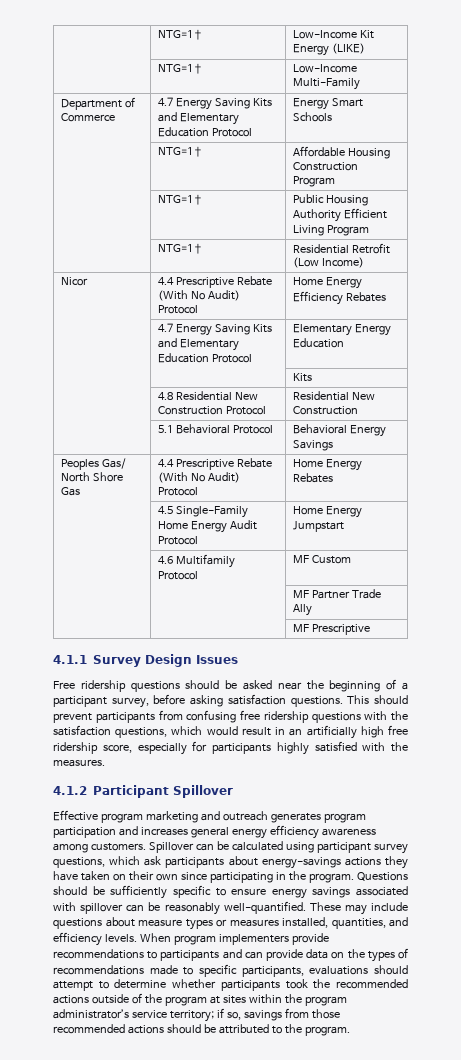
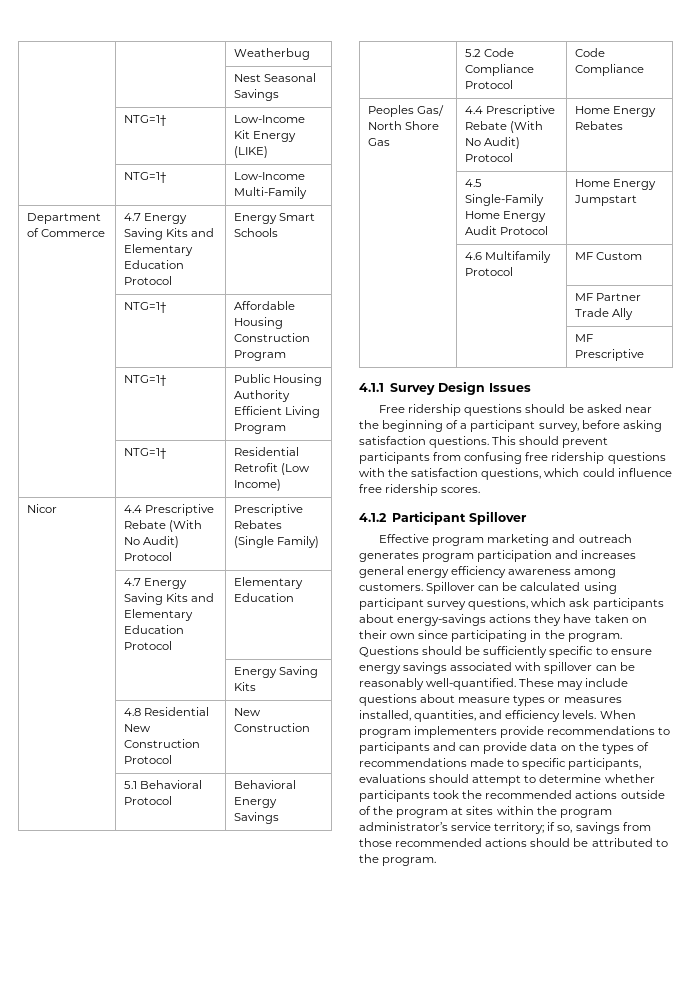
(158, 34) | -> [234,48,311,60] [234,73,317,82] [234,89,280,101] | | Weatherbug // | | Nest Seasonal Savings // |
[293,277,363,289] [293,291,387,305] Home Energy Efficiency Rebates -> [234,504,304,516] [234,520,283,529] [234,536,320,548] Prescriptive Rebates (Single Family)
[355,324,392,336] Energy -> (304, 583) none
(345, 343) none -> [234,666,319,678] Energy Saving
[293,391,350,401] Residential -> (173, 759) none
(334, 445) none -> [465,48,515,57] [465,64,535,76] [465,80,514,89] [575,48,606,57] [575,64,645,76] // | 5.2 Code Compliance Protocol | Code Compliance
[206,725,409,739] [53,741,408,755] [53,759,105,767] would result in an artificially high free ridership score, especially for participants highly satisfied with the measures. -> [582,468,672,477] [359,484,481,496] could influence free ridership scores.

